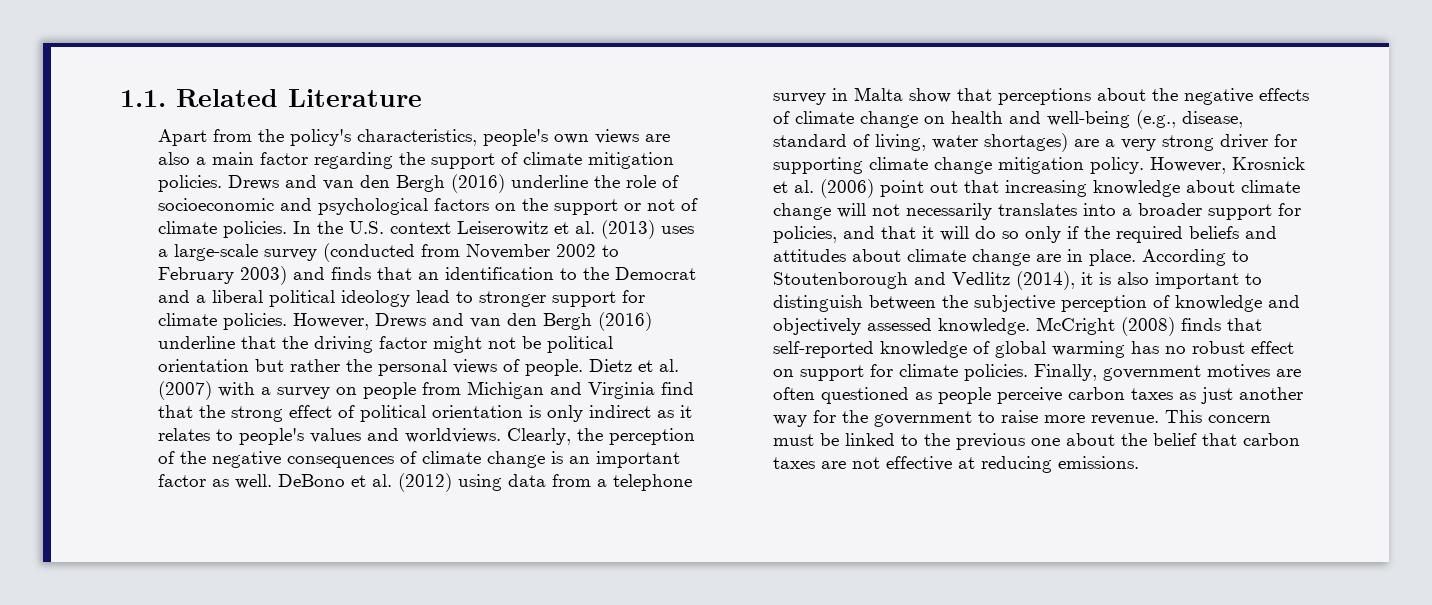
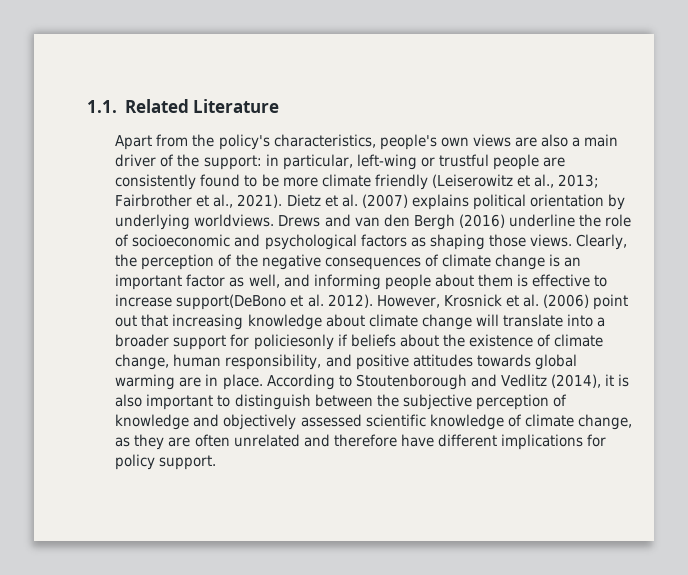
[259,152,674,169] [157,175,222,192] factor regarding the support of climate mitigation policies. -> [115,154,565,170] [115,174,599,190] [115,194,625,210] [115,214,275,230] driver of the support: in particular, left-wing or trustful people are consistently found to be more climate friendly (Leiserowitz et al., 2013; Fairbrother et al., 2021). Dietz et al. (2007) explains political orientation by underlying worldviews.
[494,198,698,215] [157,220,694,239] [157,243,619,262] [157,266,696,285] [157,290,645,307] [157,312,652,331] [157,336,613,353] [157,359,679,376] [157,381,694,400] [157,405,692,422] [157,428,501,445] on the support or not of climate policies. In the U.S. context Leiserowitz et al. (2013) uses a large-scale survey (conducted from November 2002 to February 2003) and finds that an identification to the Democrat and a liberal political ideology lead to stronger support for climate policies. However, Drews and van den Bergh (2016) underline that the driving factor might not be political orientation but rather the personal views of people. Dietz et al. (2007) with a survey on people from Michigan and Virginia find that the strong effect of political orientation is only indirect as it relates to people's values and worldviews. -> [410,234,572,250] as shaping those views.
[234,473,692,492] [772,87,1309,105] [772,110,1243,129] [772,133,1297,152] [772,157,1144,174] well. DeBono et al. (2012) using data from a telephone survey in Malta show that perceptions about the negative effects of climate change on health and well-being (e.g., disease, standard of living, water shortages) are a very strong driver for supporting climate change mitigation policy. -> [248,274,607,290] [115,294,373,310] well, and informing people about them is effective to increase support(DeBono et al. 2012).
[871,203,1077,220] not necessarily translates -> [502,314,563,327] translate
[772,226,1277,243] [772,249,1030,266] policies, and that it will do so only if the required beliefs and attitudes about climate change -> [253,334,603,350] [115,354,577,370] [115,374,176,390] policiesonly if beliefs about the existence of climate change, human responsibility, and positive attitudes towards global warming
[937,317,1262,336] [772,341,1294,358] [772,364,1301,381] [772,387,1303,404] [772,410,1271,427] [772,433,1300,450] [772,456,1139,473] knowledge. McCright (2008) finds that self-reported knowledge of global warming has no robust effect on support for climate policies. Finally, government motives are often questioned as people perceive carbon taxes as just another way for the government to raise more revenue. This concern must be linked to the previous one about the belief that carbon taxes are not effective at reducing emissions. -> [365,414,632,430] [115,434,606,450] [115,454,217,470] scientific knowledge of climate change, as they are often unrelated and therefore have different implications for policy support.

